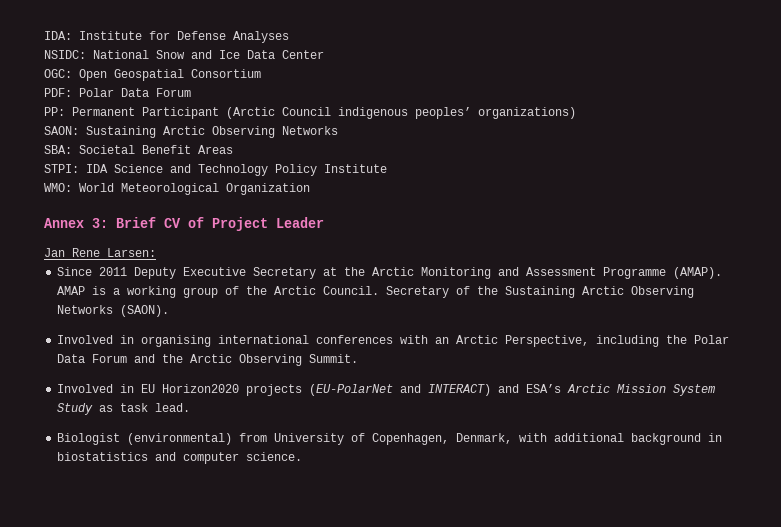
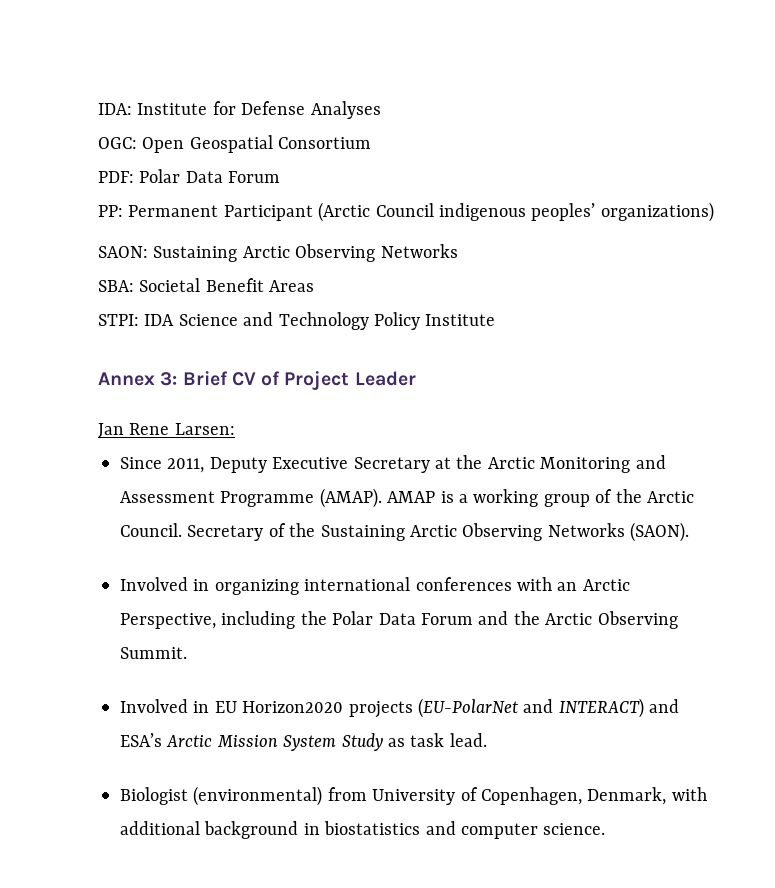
[44,50,324,59] // NSIDC: National Snow and Ice Data Center -> (381, 110) none
[44,183,310,195] // WMO: World Meteorological Organization -> (496, 320) none
[99,267,128,276] 2011 -> [167,458,205,473] 2011,
[141,335,212,347] organising -> [214,579,299,595] organizing

